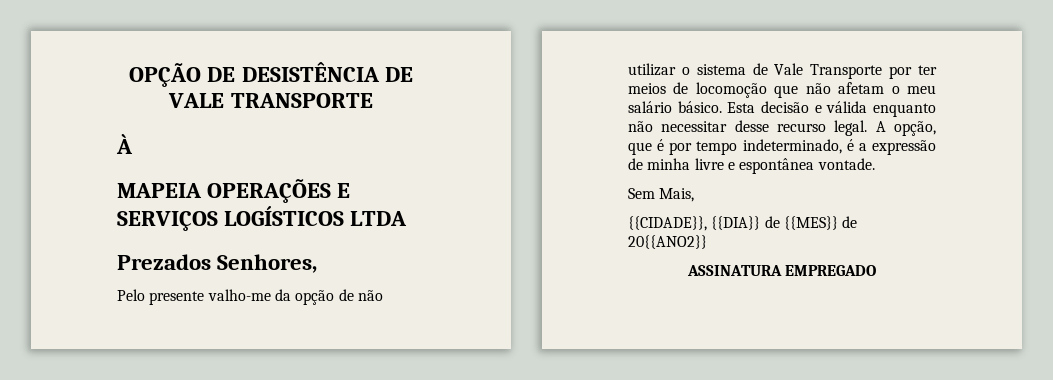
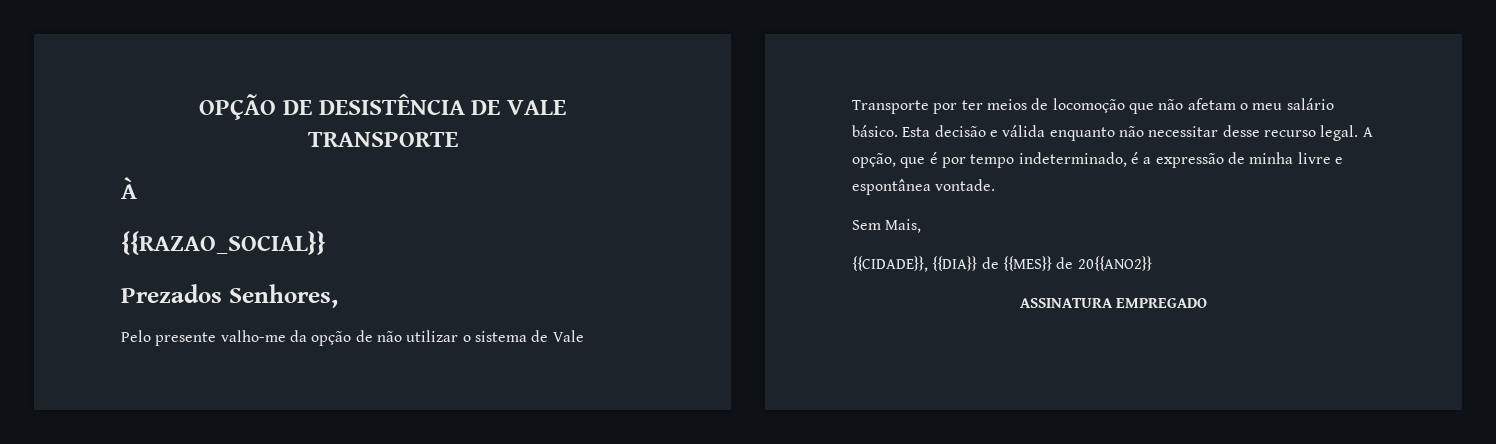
[117,179,351,203] [117,206,408,231] MAPEIA OPERAÇÕES E SERVIÇOS LOGÍSTICOS LTDA -> [121,231,326,255] {{RAZAO_SOCIAL}}

